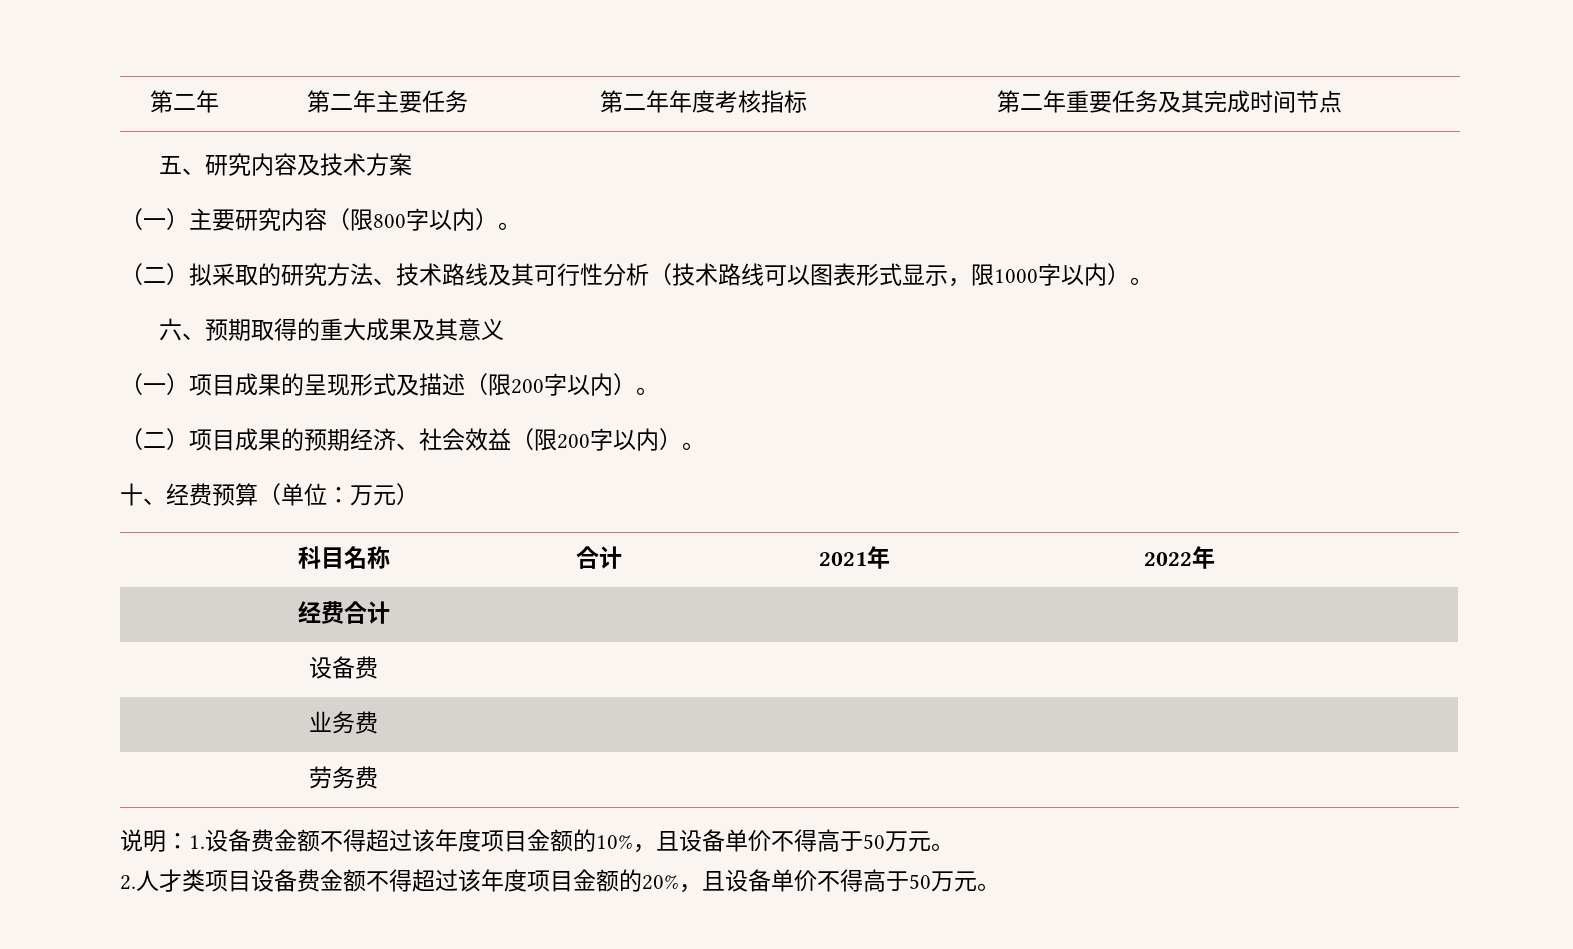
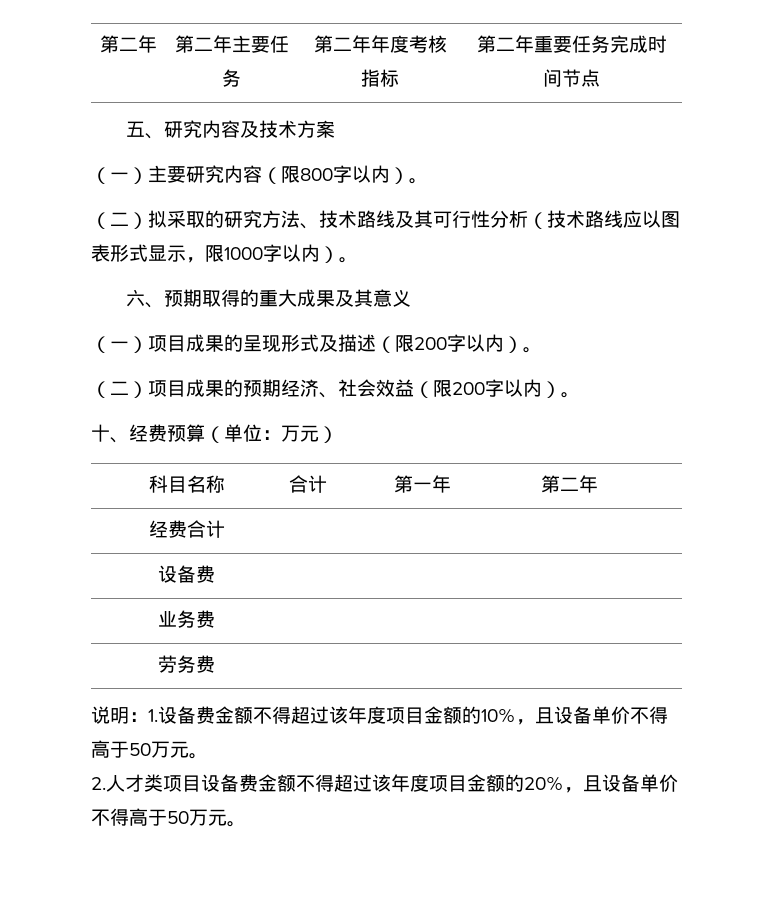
[1158,90,1204,113] 及其 -> (610, 44) none
[764,265,787,286] 可 -> [623,210,642,228] 应
[818,546,890,569] [1143,552,1192,566] 2021年 | 2022 -> [393,475,451,493] [540,475,579,493] 第一年 | 第二

